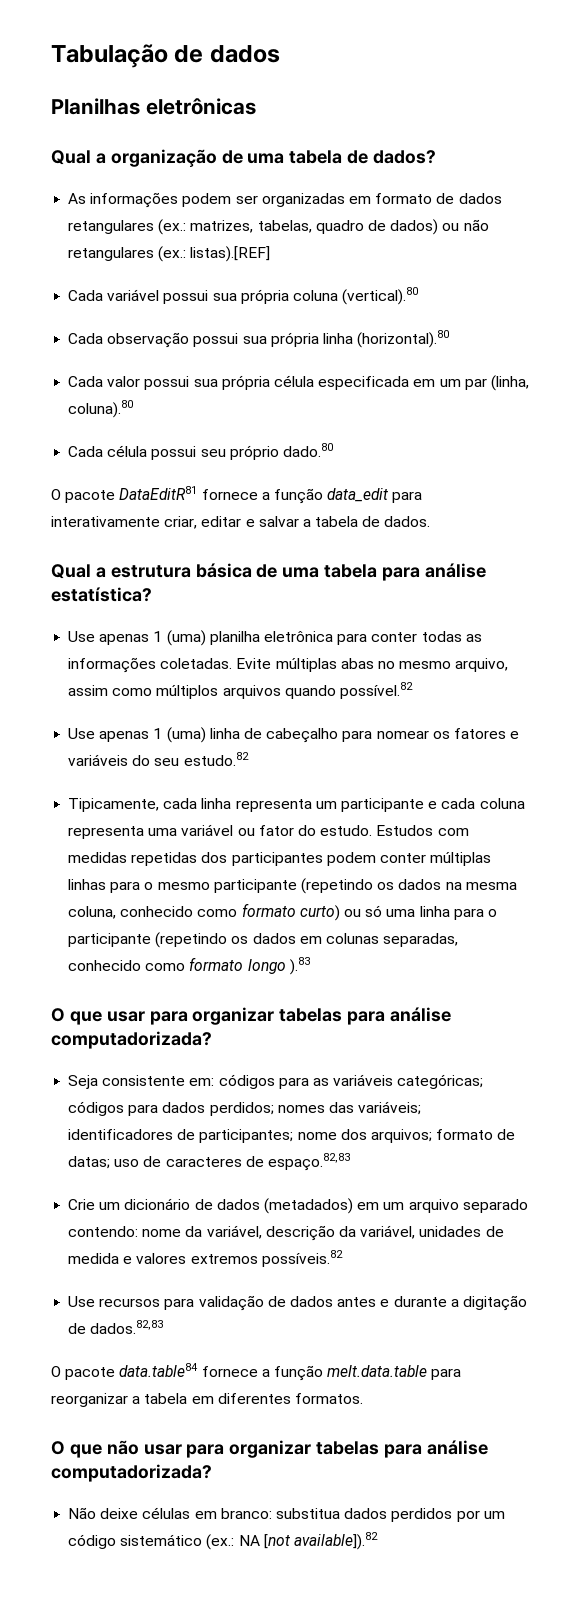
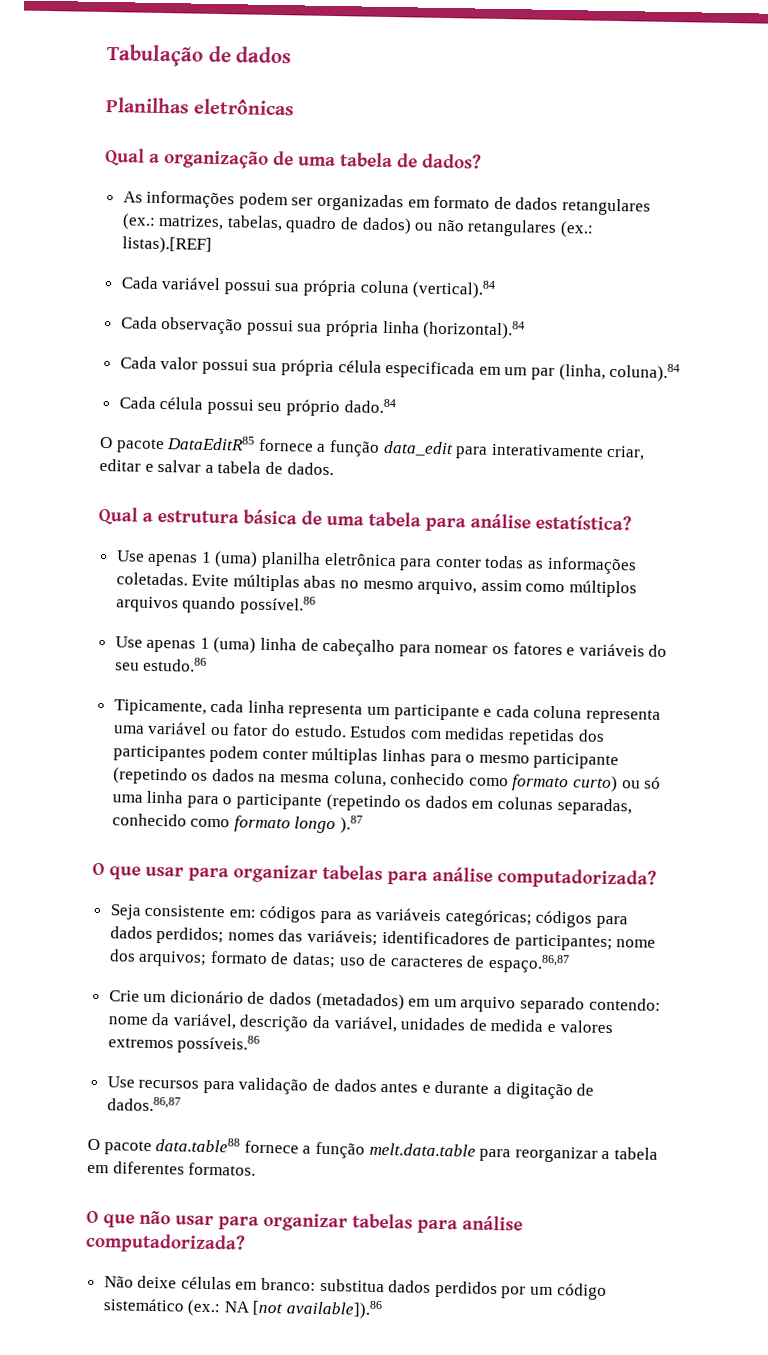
[342,287,419,305] (vertical).80 -> [412,279,497,299] (vertical).84
[357,330,450,348] (horizontal).80 -> [422,319,526,340] (horizontal).84
[68,400,134,418] coluna).80 -> [609,362,681,383] coluna).84
[282,443,333,457] [51,486,198,503] dado.80 // O pacote DataEditR81 -> [343,398,396,414] [100,435,256,454] dado.84 // O pacote DataEditR85
[339,682,413,699] possível.82 -> [239,595,316,615] possível.86
[183,752,249,766] estudo.82 -> [143,656,208,672] estudo.86
[289,957,310,975] ).83 -> [340,815,364,834] ).87
[267,1153,350,1171] espaço.82,83 -> [488,953,571,974] espaço.86,87
[261,1250,343,1267] possíveis.82 -> [177,1034,261,1054] possíveis.86
[90,1320,164,1334] [51,1363,199,1380] dados.82,83 // O pacote data.table84 -> [106,1096,181,1112] [87,1137,241,1155] dados.86,87 // O pacote data.table88
[293,1532,378,1550] available]).82 -> [286,1299,384,1320] available]).86

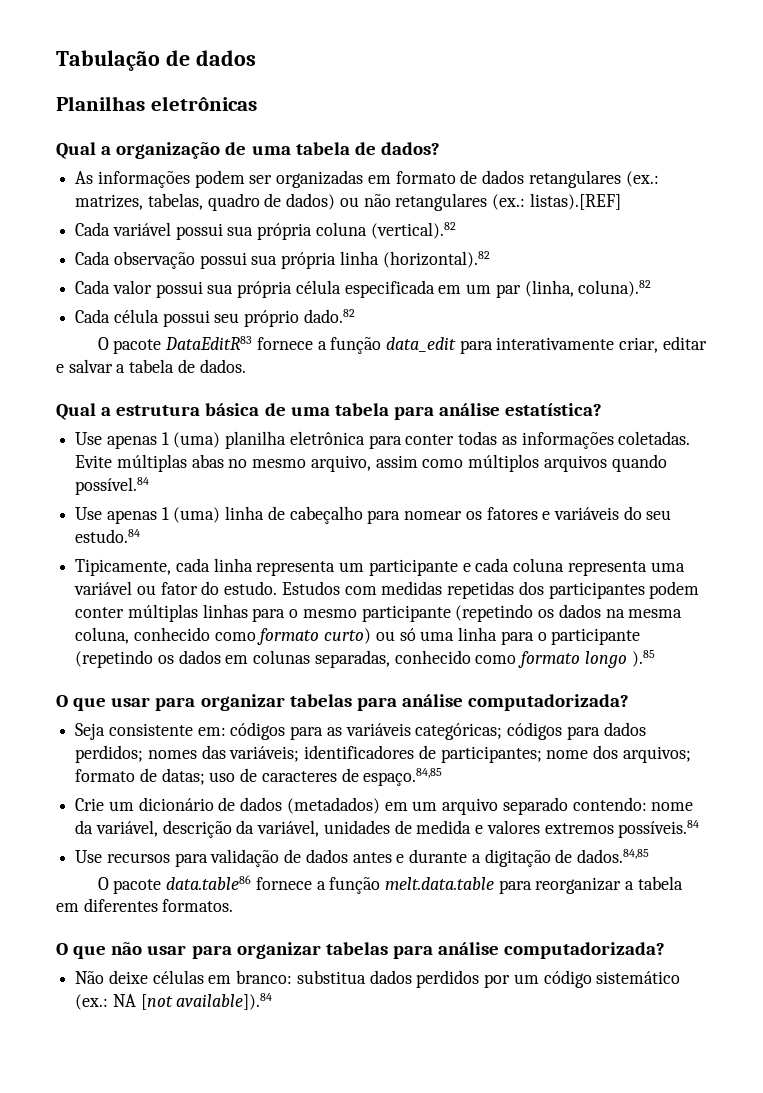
[412,279,497,299] (vertical).84 -> [370,222,456,239] (vertical).82
[422,319,526,340] (horizontal).84 -> [382,251,490,268] (horizontal).82
[609,362,681,383] coluna).84 -> [578,280,652,297] coluna).82
[343,398,396,414] [100,435,256,454] dado.84 // O pacote DataEditR85 -> [303,309,355,323] [97,336,253,354] dado.82 // O pacote DataEditR83
[239,595,316,615] possível.86 -> [75,477,150,495] possível.84
[143,656,208,672] estudo.86 -> [75,529,141,543] estudo.84
[340,815,364,834] ).87 -> [631,650,655,667] ).85
[488,953,571,974] espaço.86,87 -> [363,768,443,786] espaço.84,85
[177,1034,261,1054] possíveis.86 -> [618,820,700,838] possíveis.84
[106,1096,181,1112] [87,1137,241,1155] dados.86,87 // O pacote data.table88 -> [576,849,649,863] [97,875,252,894] dados.84,85 // O pacote data.table86
[286,1299,384,1320] available]).86 -> [176,993,273,1010] available]).84

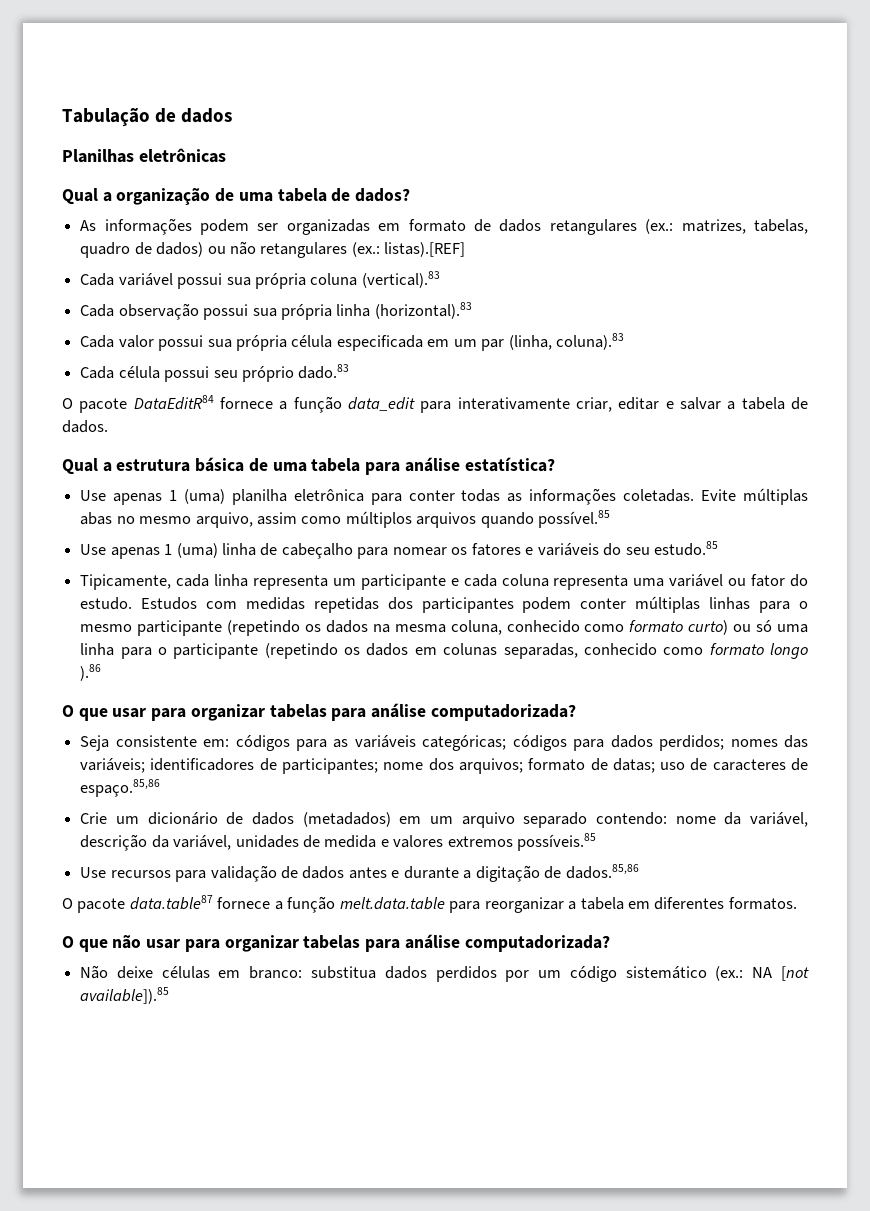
[370,222,456,239] (vertical).82 -> [361,271,440,288] (vertical).83
[382,251,490,268] (horizontal).82 -> [374,302,472,319] (horizontal).83
[578,280,652,297] coluna).82 -> [556,333,625,350] coluna).83
[303,309,355,323] [97,336,253,354] dado.82 // O pacote DataEditR83 -> [298,364,350,379] [62,395,214,413] dado.83 // O pacote DataEditR84
[75,477,150,495] possível.84 -> [538,510,611,528] possível.85
[75,529,141,543] estudo.84 -> [653,541,718,556] estudo.85
[631,650,655,667] ).85 -> [80,664,102,681] ).86
[363,768,443,786] espaço.84,85 -> [80,779,161,797] espaço.85,86
[618,820,700,838] possíveis.84 -> [517,833,597,851] possíveis.85
[576,849,649,863] [97,875,252,894] dados.84,85 // O pacote data.table86 -> [565,864,639,879] [62,895,213,913] dados.85,86 // O pacote data.table87
[176,993,273,1010] available]).84 -> [80,987,170,1004] available]).85

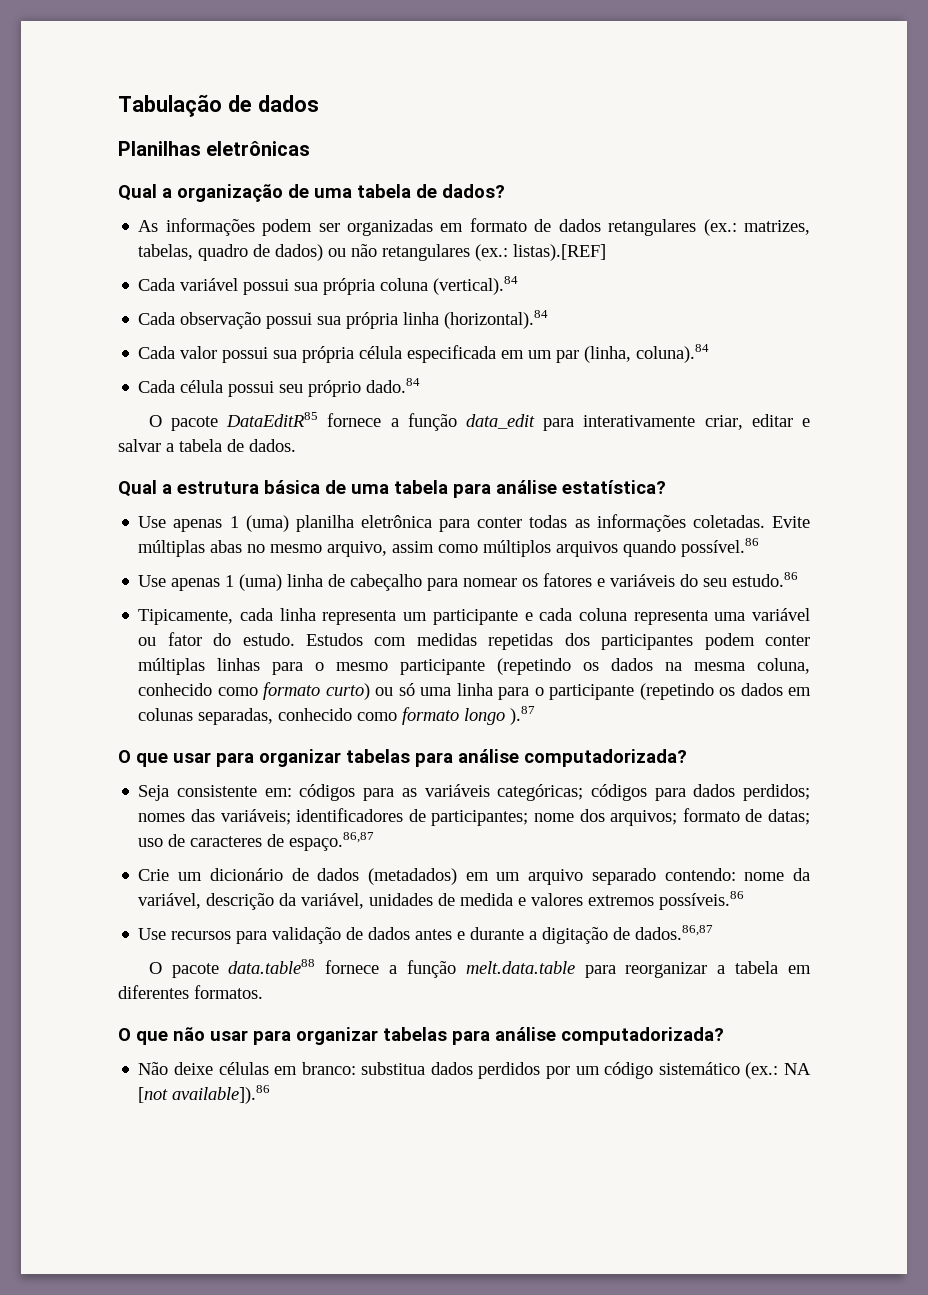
[361,271,440,288] (vertical).83 -> [433,276,519,295] (vertical).84
[374,302,472,319] (horizontal).83 -> [444,310,549,329] (horizontal).84
[556,333,625,350] coluna).83 -> [636,344,710,363] coluna).84
[298,364,350,379] [62,395,214,413] dado.83 // O pacote DataEditR84 -> [366,378,421,393] [148,412,319,431] dado.84 // O pacote DataEditR85
[538,510,611,528] possível.85 -> [681,538,760,557] possível.86
[653,541,718,556] estudo.85 -> [732,572,799,587] estudo.86
[80,664,102,681] ).86 -> [510,706,536,725] ).87
[80,779,161,797] espaço.85,86 -> [289,832,375,851] espaço.86,87
[517,833,597,851] possíveis.85 -> [659,891,745,910] possíveis.86
[565,864,639,879] [62,895,213,913] dados.85,86 // O pacote data.table87 -> [635,925,714,940] [148,959,316,978] dados.86,87 // O pacote data.table88
[80,987,170,1004] available]).85 -> [172,1085,271,1104] available]).86

